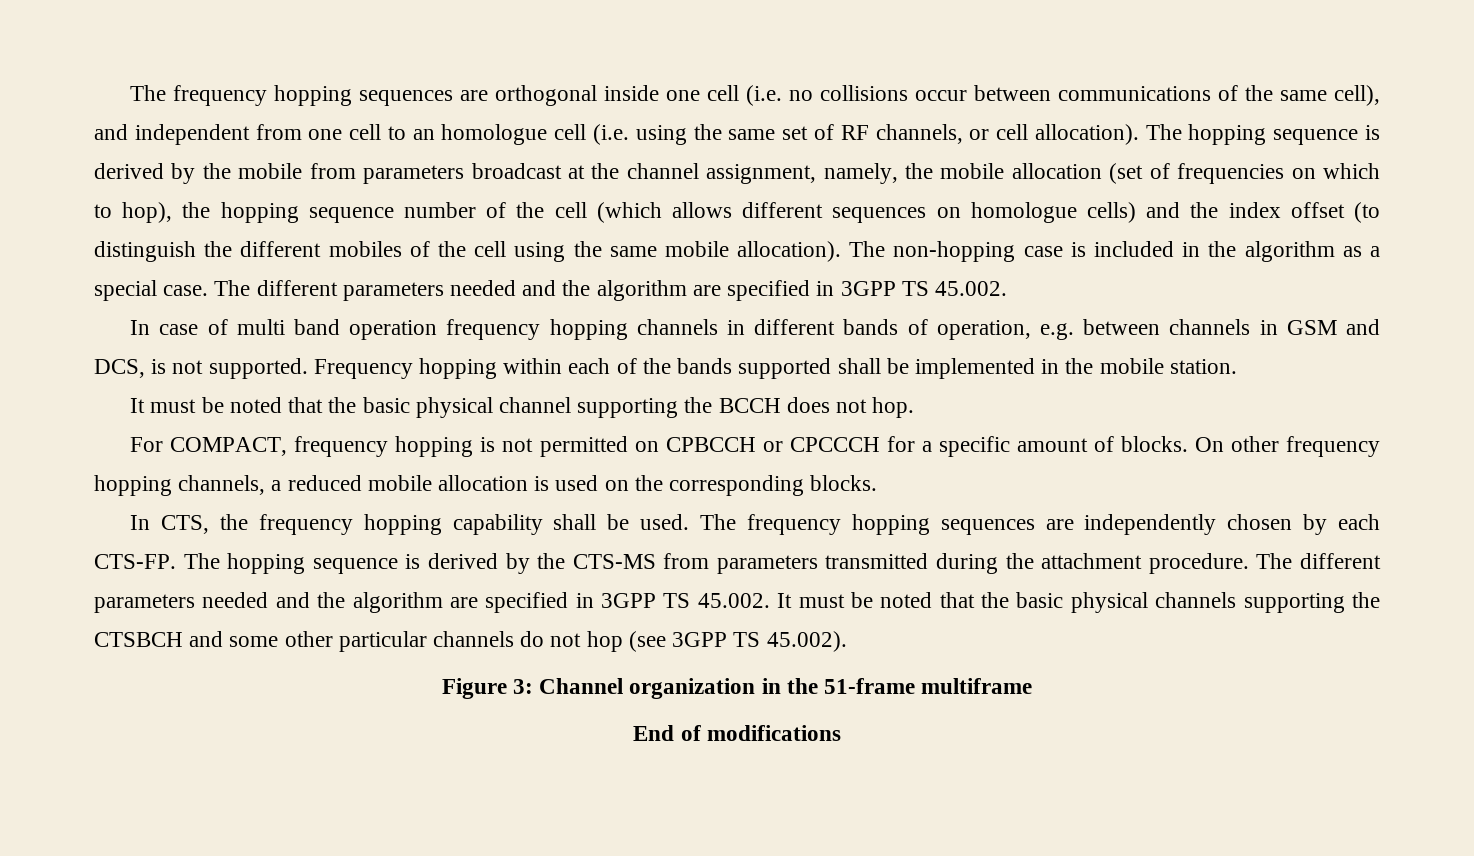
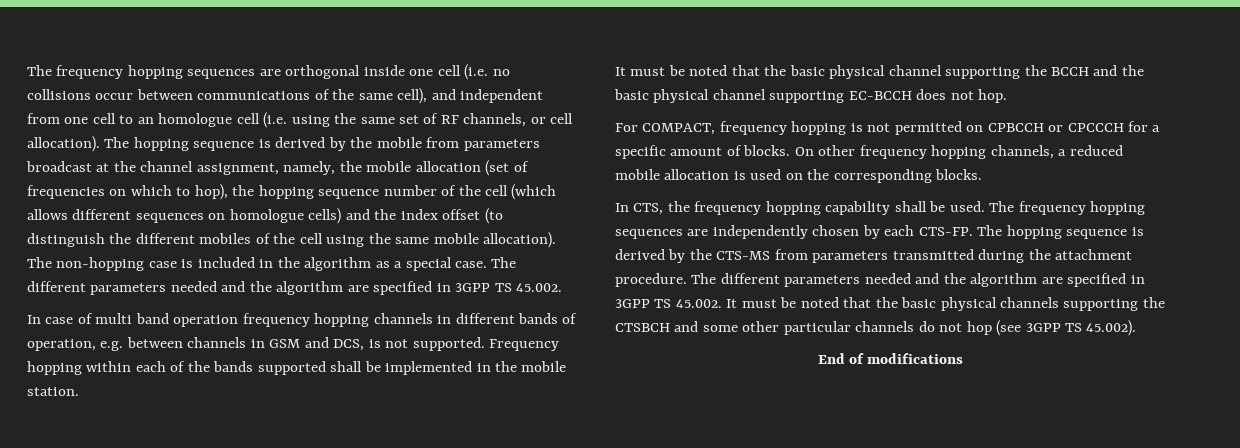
(781, 405) none -> [1093,65,1144,76] [614,89,912,103] and the basic physical channel supporting EC-BCCH
[441,678,1033,699] // Figure 3: Channel organization in the 51-frame multiframe -> (1137, 328) none

